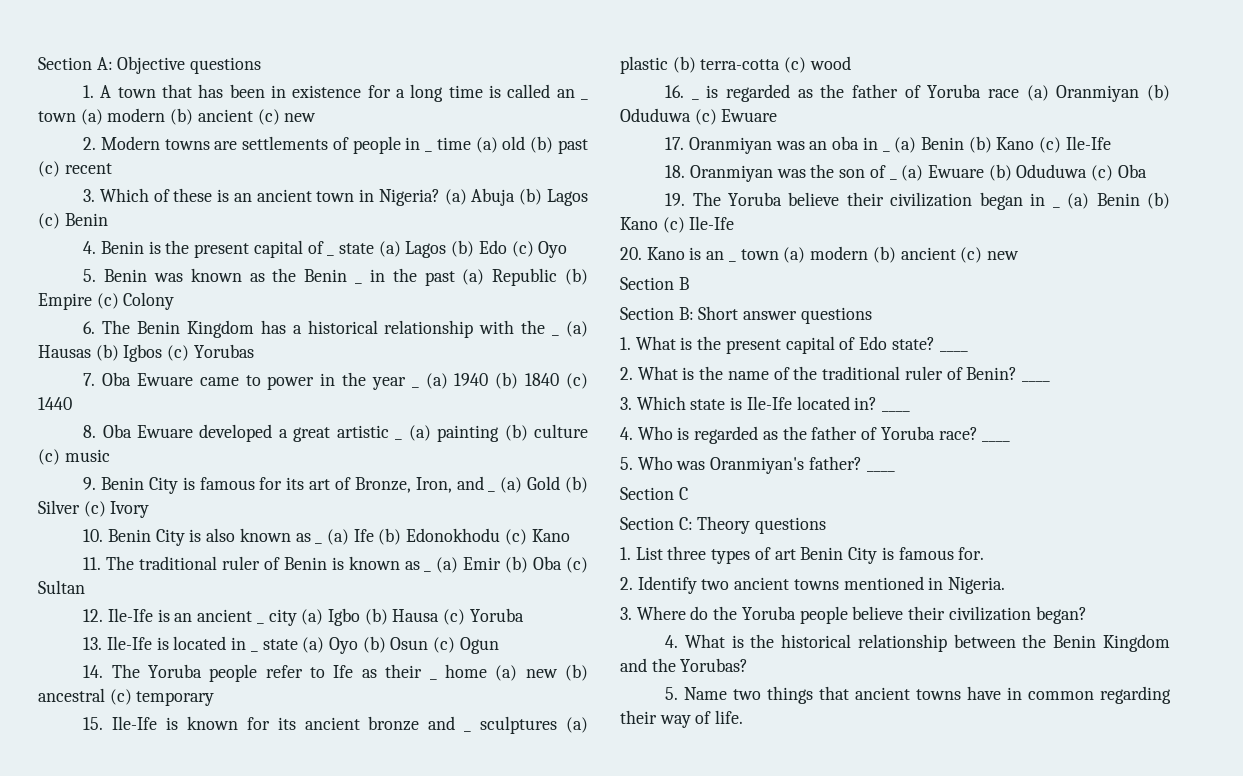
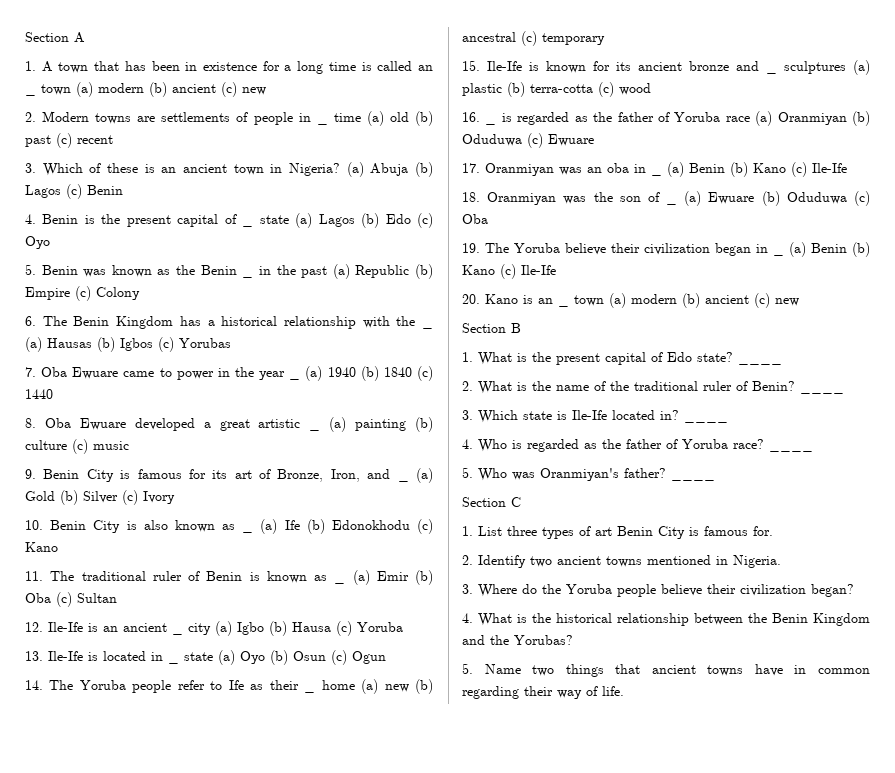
[38,56,262,74] Section A: Objective questions -> [25,32,85,43] Section A
[620,306,872,324] // Section B: Short answer questions -> (521, 328) none
[620,516,827,534] // Section C: Theory questions -> (521, 502) none

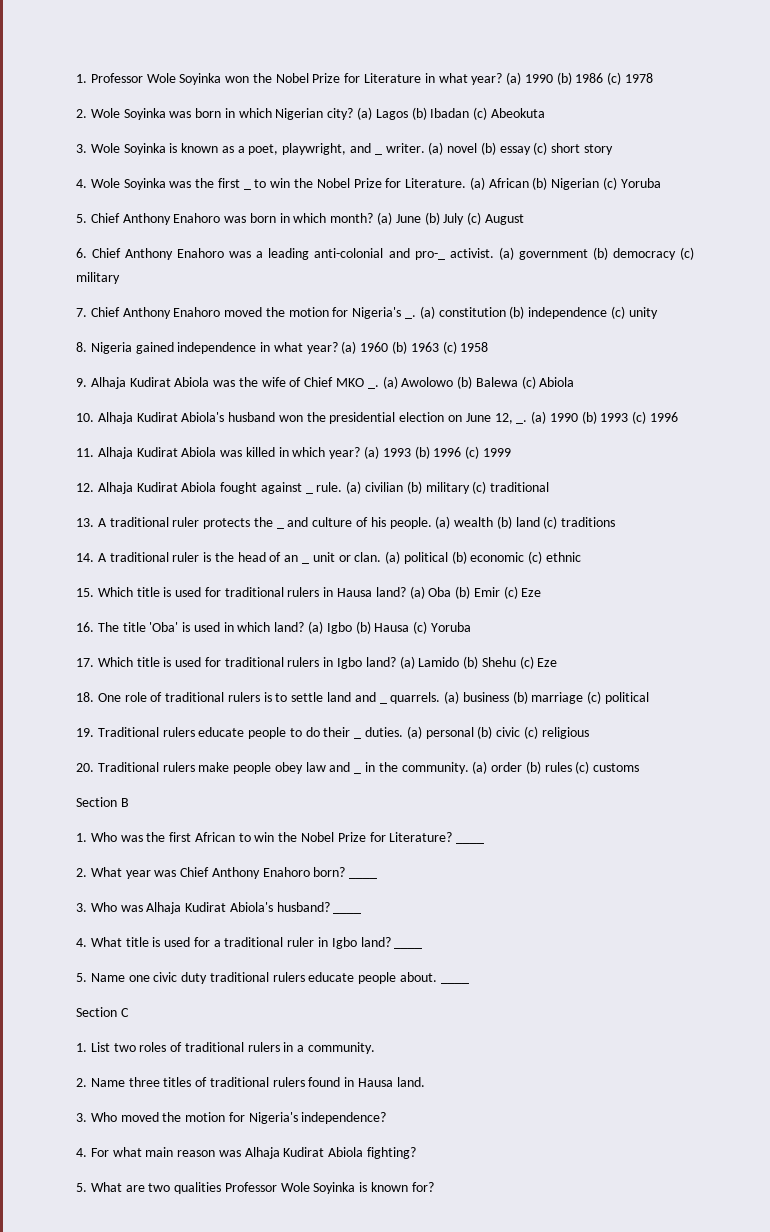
[25,32,85,43] [25,61,434,74] [25,82,266,97] [25,111,311,125] [316,122,328,125] [333,111,433,126] [25,133,113,148] [25,162,434,177] [25,184,123,199] [25,214,237,227] [242,224,254,227] [259,213,433,228] [25,236,50,249] [25,264,237,277] [242,275,254,278] [258,264,434,279] [25,286,140,301] [25,316,416,329] [421,326,433,329] [25,337,231,352] [25,366,434,381] [25,389,53,399] [25,418,301,431] [309,417,433,432] [25,439,129,454] [25,469,391,482] [397,468,433,483] [25,490,175,505] [25,520,235,533] [242,519,434,534] [25,542,58,552] [25,571,327,583] [334,570,433,585] [25,592,117,607] [25,622,167,632] [172,623,211,635] Section A // 1. A town that has been in existence for a long time is called an _ town (a) modern (b) ancient (c) new // 2. Modern towns are settlements of people in _ time (a) old (b) past (c) recent // 3. Which of these is an ancient town in Nigeria? (a) Abuja (b) Lagos (c) Benin // 4. Benin is the present capital of _ state (a) Lagos (b) Edo (c) Oyo // 5. Benin was known as the Benin _ in the past (a) Republic (b) Empire (c) Colony // 6. The Benin Kingdom has a historical relationship with the _ (a) Hausas (b) Igbos (c) Yorubas // 7. Oba Ewuare came to power in the year _ (a) 1940 (b) 1840 (c) 1440 // 8. Oba Ewuare developed a great artistic _ (a) painting (b) culture (c) music // 9. Benin City is famous for its art of Bronze, Iron, and _ (a) Gold (b) Silver (c) Ivory // 10. Benin City is also known as _ (a) Ife (b) Edonokhodu (c) Kano // 11. The traditional ruler of Benin is known as _ (a) Emir (b) Oba (c) Sultan // 12. Ile-Ife is an ancient _ city -> [76,72,654,85] [76,107,545,120] [76,143,372,155] [374,153,382,155] [385,142,614,155] [76,178,240,190] [243,188,251,190] [254,177,661,190] [76,212,524,225] [76,247,695,260] [76,272,120,284] [76,306,658,319] [76,341,489,354] [76,376,575,389] [76,411,679,424] [76,446,511,459] [76,482,313,494] [316,481,550,494] [76,517,273,529] [276,527,284,529] [287,516,616,529] [76,552,299,562] [302,562,310,564] [312,551,582,564] [76,586,542,599] [76,622,305,632] 1. Professor Wole Soyinka won the Nobel Prize for Literature in what year? (a) 1990 (b) 1986 (c) 1978 // 2. Wole Soyinka was born in which Nigerian city? (a) Lagos (b) Ibadan (c) Abeokuta // 3. Wole Soyinka is known as a poet, playwright, and _ writer. (a) novel (b) essay (c) short story // 4. Wole Soyinka was the first _ to win the Nobel Prize for Literature. (a) African (b) Nigerian (c) Yoruba // 5. Chief Anthony Enahoro was born in which month? (a) June (b) July (c) August // 6. Chief Anthony Enahoro was a leading anti-colonial and pro-_ activist. (a) government (b) democracy (c) military // 7. Chief Anthony Enahoro moved the motion for Nigeria's _. (a) constitution (b) independence (c) unity // 8. Nigeria gained independence in what year? (a) 1960 (b) 1963 (c) 1958 // 9. Alhaja Kudirat Abiola was the wife of Chief MKO _. (a) Awolowo (b) Balewa (c) Abiola // 10. Alhaja Kudirat Abiola's husband won the presidential election on June 12, _. (a) 1990 (b) 1993 (c) 1996 // 11. Alhaja Kudirat Abiola was killed in which year? (a) 1993 (b) 1996 (c) 1999 // 12. Alhaja Kudirat Abiola fought against _ rule. (a) civilian (b) military (c) traditional // 13. A traditional ruler protects the _ and culture of his people. (a) wealth (b) land (c) traditions // 14. A traditional ruler is the head of an _ unit or clan. (a) political (b) economic (c) ethnic // 15. Which title is used for traditional rulers in Hausa land? (a) Oba (b) Emir (c) Eze // 16. The title 'Oba' is used in which land?
[25,651,163,661] [168,661,179,664] [184,650,386,665] [25,680,299,693] [304,690,316,693] [321,679,433,694] [462,31,605,46] [462,60,759,73] [766,60,870,75] [462,82,651,97] [462,112,480,122] [485,122,497,125] [501,111,870,126] [462,133,594,148] [462,163,646,176] [651,162,847,177] [462,192,660,205] [666,191,870,206] [462,214,488,224] [462,243,768,256] [773,242,870,257] [462,264,556,279] [462,294,553,304] [558,293,799,308] [462,323,521,333] [462,352,733,365] [738,362,782,365] [462,381,795,394] [800,391,844,394] [462,410,679,423] [684,420,728,423] [462,439,764,452] [769,449,813,452] [462,467,666,481] 13. Ile-Ife is located in _ state (a) Oyo (b) Osun (c) Ogun // 14. The Yoruba people refer to Ife as their _ home (a) new (b) ancestral (c) temporary // 15. Ile-Ife is known for its ancient bronze and _ sculptures (a) plastic (b) terra-cotta (c) wood // 16. _ is regarded as the father of Yoruba race (a) Oranmiyan (b) Oduduwa (c) Ewuare // 17. Oranmiyan was an oba in _ (a) Benin (b) Kano (c) Ile-Ife // 18. Oranmiyan was the son of _ (a) Ewuare (b) Oduduwa (c) Oba // 19. The Yoruba believe their civilization began in _ (a) Benin (b) Kano (c) Ile-Ife // 20. Kano is an _ town (a) modern (b) ancient (c) new // Section B // 1. What is the present capital of Edo state? ____ // 2. What is the name of the traditional ruler of Benin? ____ // 3. Which state is Ile-Ife located in? ____ // 4. Who is regarded as the father of Yoruba race? ____ // 5. Who was Oranmiyan's father? -> [76,656,558,669] [76,692,376,702] [379,691,650,704] [76,727,351,739] [354,737,362,739] [365,726,589,739] [76,762,351,774] [354,772,362,774] [365,761,640,774] [76,797,129,807] [76,832,453,842] [456,842,485,844] [76,867,346,879] [349,877,378,879] [76,902,330,914] [333,912,362,914] [76,937,391,949] [394,947,423,949] [76,972,438,984] 17. Which title is used for traditional rulers in Igbo land? (a) Lamido (b) Shehu (c) Eze // 18. One role of traditional rulers is to settle land and _ quarrels. (a) business (b) marriage (c) political // 19. Traditional rulers educate people to do their _ duties. (a) personal (b) civic (c) religious // 20. Traditional rulers make people obey law and _ in the community. (a) order (b) rules (c) customs // Section B // 1. Who was the first African to win the Nobel Prize for Literature? ____ // 2. What year was Chief Anthony Enahoro born? ____ // 3. Who was Alhaja Kudirat Abiola's husband? ____ // 4. What title is used for a traditional ruler in Igbo land? ____ // 5. Name one civic duty traditional rulers educate people about.
[507,526,773,539] [462,555,781,568] [462,584,854,597] [462,613,870,626] [462,635,573,645] [462,663,870,677] [462,686,624,699] three types of art Benin City is famous for. // 2. Identify two ancient towns mentioned in Nigeria. // 3. Where do the Yoruba people believe their civilization began? // 4. What is the historical relationship between the Benin Kingdom and the Yorubas? // 5. Name two things that ancient towns have in common regarding their way of life. -> [113,1042,376,1054] [76,1077,425,1087] [76,1112,387,1124] [76,1147,417,1159] [76,1182,434,1194] two roles of traditional rulers in a community. // 2. Name three titles of traditional rulers found in Hausa land. // 3. Who moved the motion for Nigeria's independence? // 4. For what main reason was Alhaja Kudirat Abiola fighting? // 5. What are two qualities Professor Wole Soyinka is known for?

